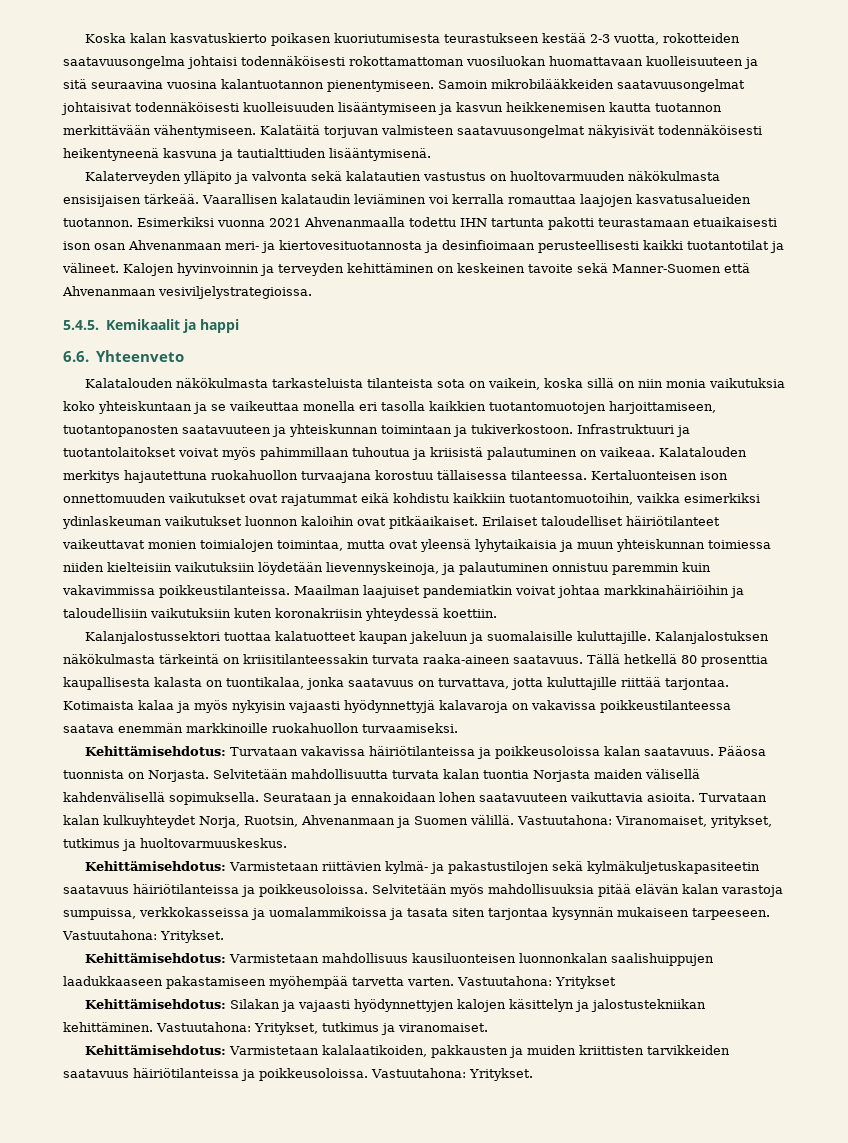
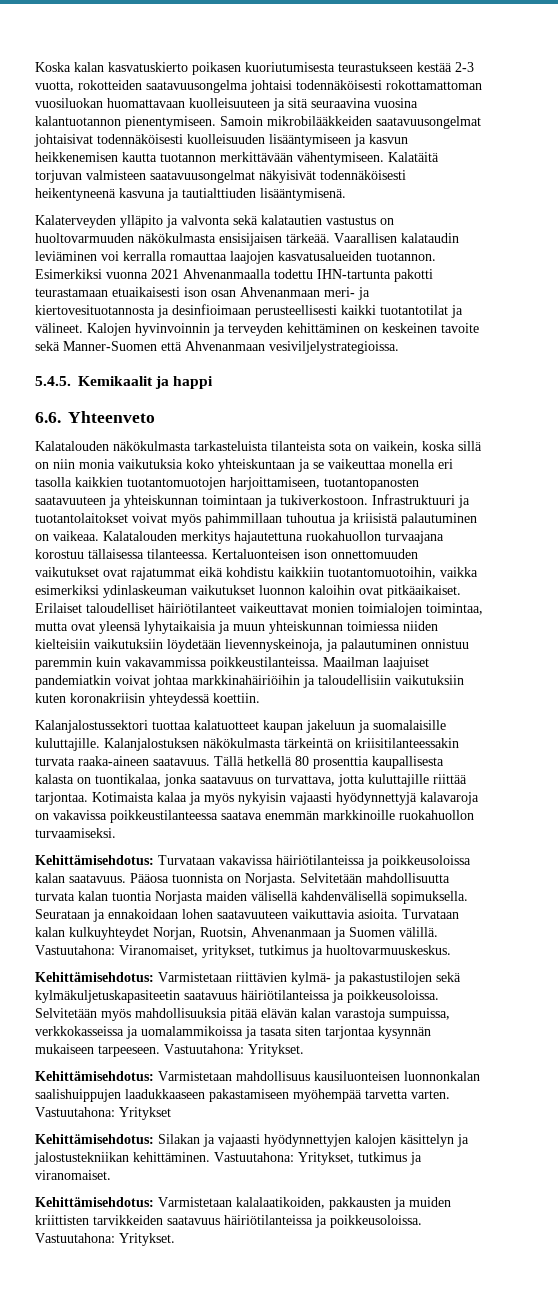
[460,218,544,227] IHN tartunta -> [317,269,391,279] IHN-tartunta
[62,585,155,595] vakavimmissa -> [125,657,207,667] vakavammissa
[199,816,240,828] Norja, -> [153,927,196,940] Norjan,

